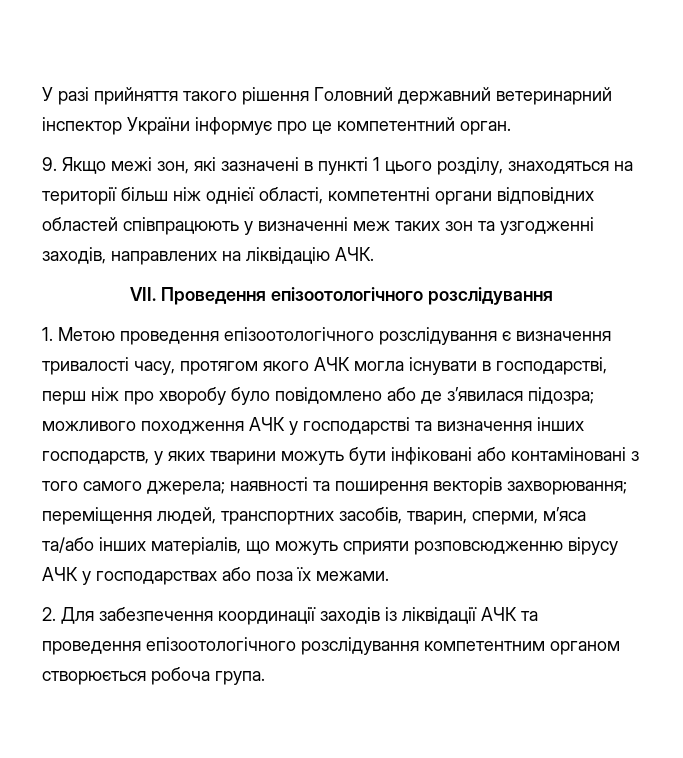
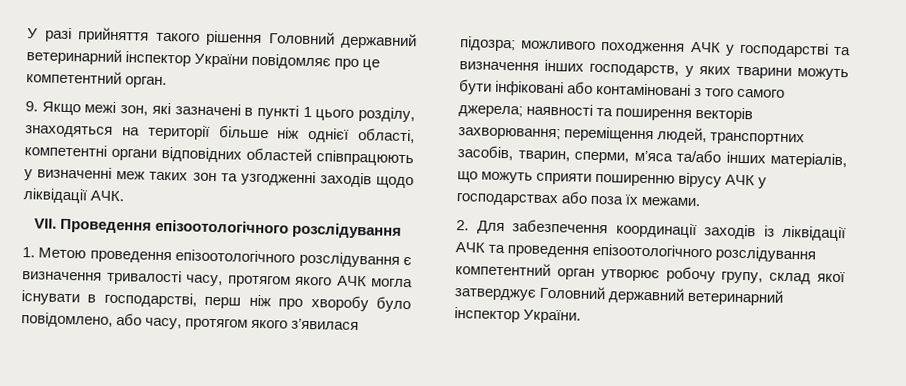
[195,117,272,135] інформує -> [251,53,332,70] повідомляє
[121,187,168,201] більш -> [218,125,269,139] більше
[42,247,330,265] заходів, направлених на ліквідацію -> [319,172,414,189] [23,188,88,204] заходів щодо ліквідації
[275,387,442,404] повідомлено або де -> [21,312,289,331] повідомлено, або часу, протягом якого
[414,541,563,555] розповсюдженню -> [595,173,676,187] поширенню
[424,641,620,655] [42,667,265,685] компетентним органом створюється робоча група. -> [455,262,846,285] [454,285,785,306] [454,307,582,324] компетентний орган утворює робочу групу, склад якої затверджує Головний державний ветеринарний інспектор України.

